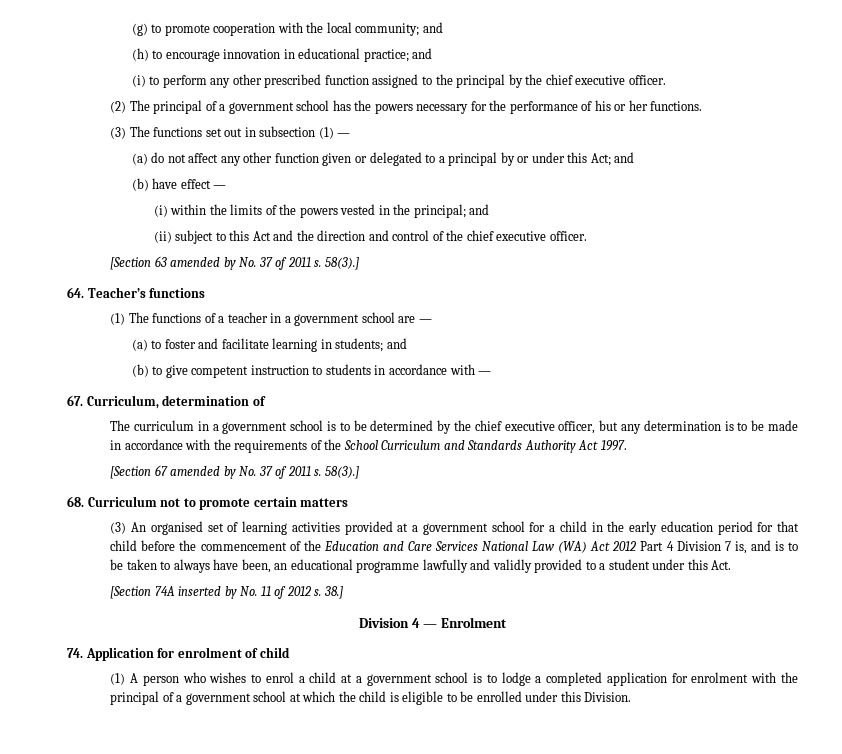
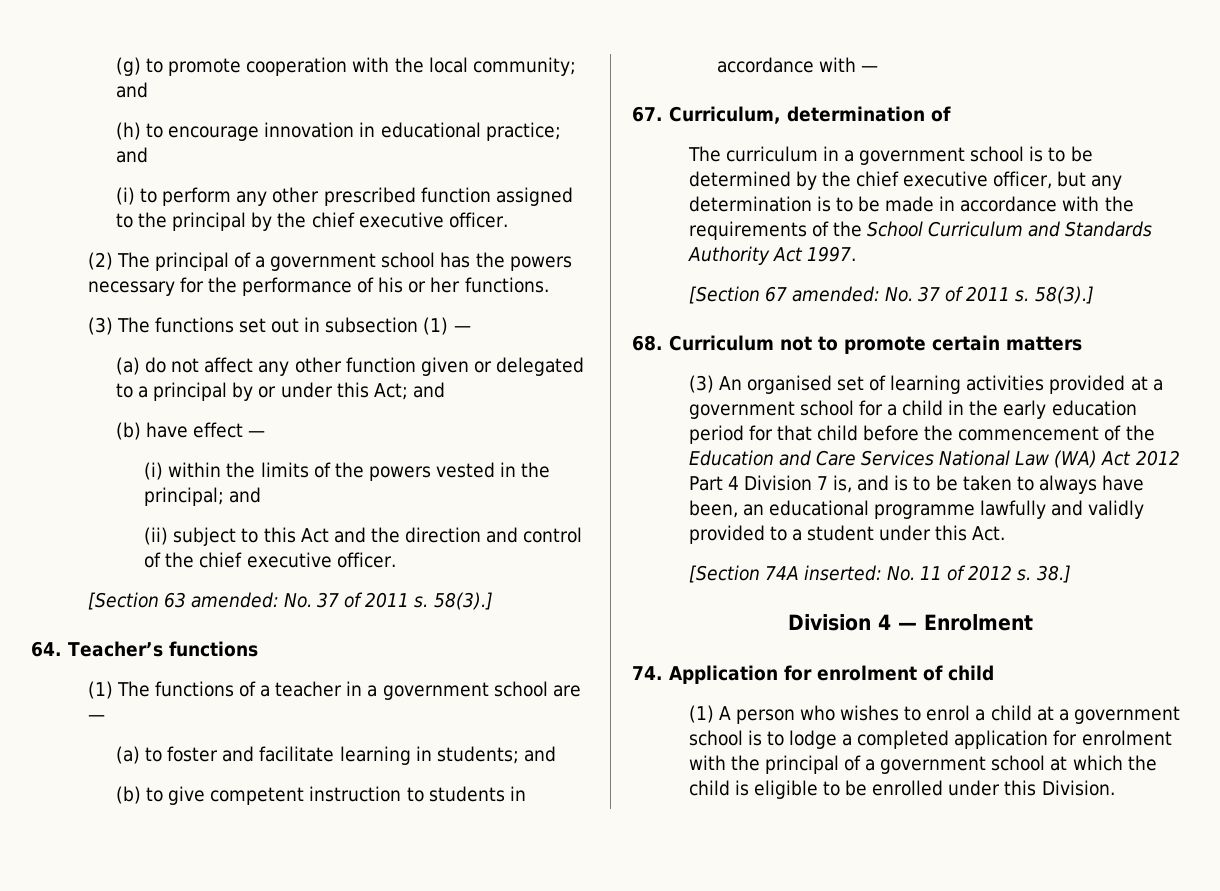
[170,257,236,270] amended by -> [190,592,279,608] amended:
[170,466,236,479] amended by -> [791,286,880,302] amended:
[178,586,237,599] inserted by -> [803,565,882,581] inserted:

